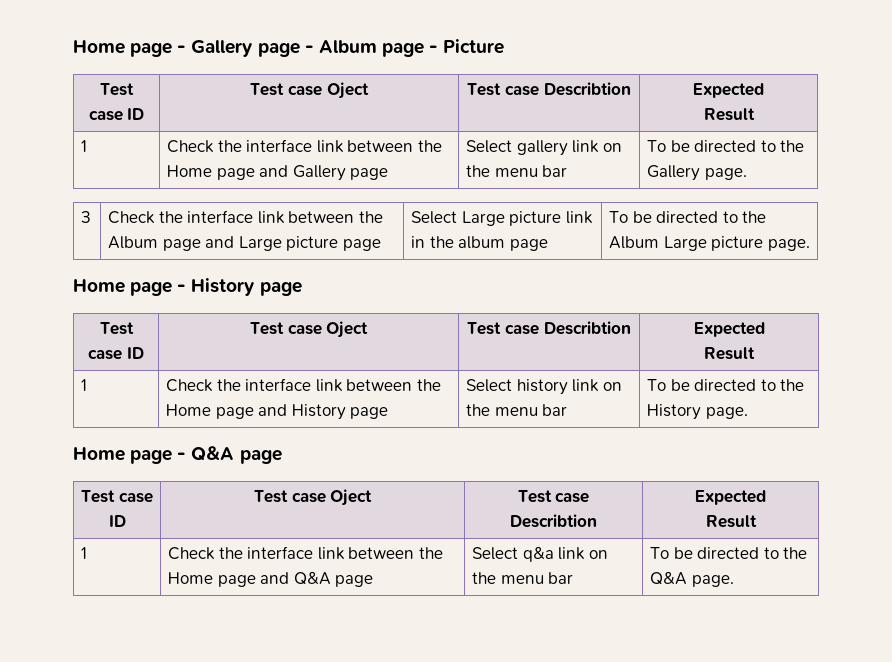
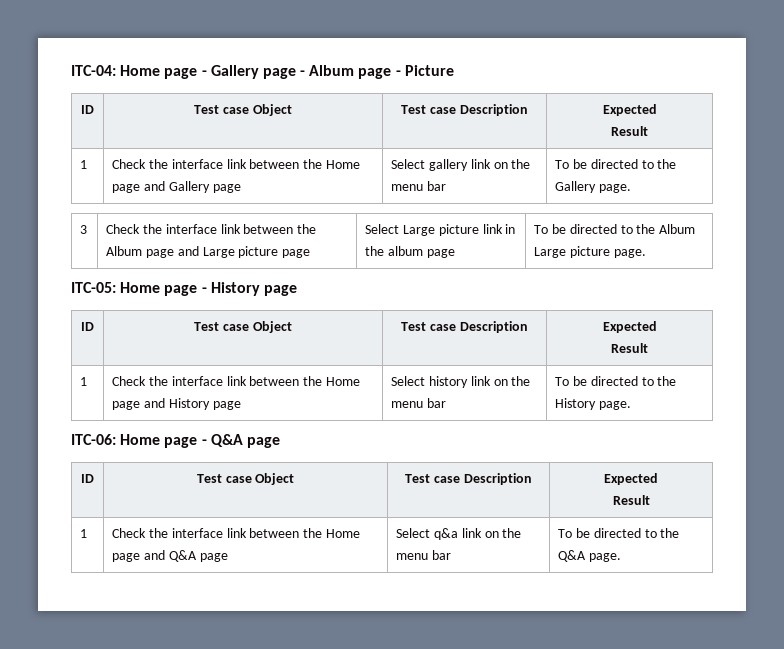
(73, 47) none -> [71,65,116,76] ITC-04:
[100,83,134,96] [88,108,145,121] [250,82,369,99] [467,82,631,96] Test case ID | Test case Oject | Test case Describtion -> [81,105,94,114] [194,104,292,116] [401,104,528,116] ID | Test case Object | Test case Description
(810, 245) none -> [71,282,116,293] ITC-05:
[99,322,134,335] [88,347,144,360] [249,321,369,338] [467,321,631,335] Test case ID | Test case Oject | Test case Describtion -> [81,322,94,331] [194,321,292,333] [401,321,528,333] ID | Test case Object | Test case Description
(748, 413) none -> [71,434,116,445] ITC-06:
[81,490,153,503] [108,515,126,527] [253,489,373,506] [517,490,590,503] [510,514,597,528] Test case ID | Test case Oject | Test case Describtion -> [81,474,94,483] [196,473,295,485] [405,473,532,485] ID | Test case Object | Test case Description

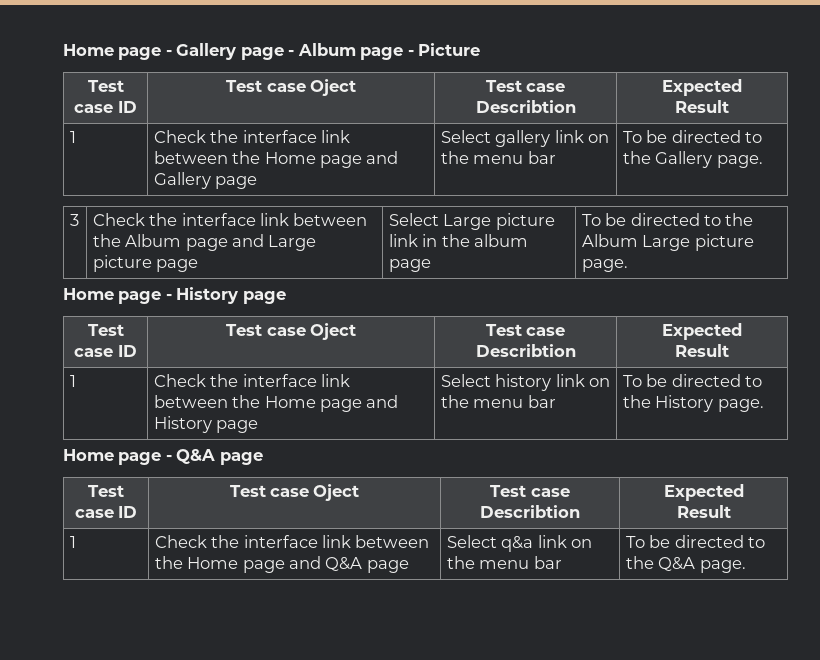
[71,65,116,76] ITC-04: -> (63, 50) none
[81,105,94,114] [194,104,292,116] [401,104,528,116] ID | Test case Object | Test case Description -> [87,80,124,92] [74,101,137,113] [226,79,356,96] [485,80,566,92] [475,100,576,113] Test case ID | Test case Oject | Test case Describtion
[71,282,116,293] ITC-05: -> (628, 265) none
[81,322,94,331] [194,321,292,333] [401,321,528,333] ID | Test case Object | Test case Description -> [87,324,124,336] [74,345,137,357] [226,323,356,340] [485,324,566,336] [475,344,576,357] Test case ID | Test case Oject | Test case Describtion
[71,434,116,445] ITC-06: -> (764, 405) none
[81,474,94,483] [196,473,295,485] [405,473,532,485] ID | Test case Object | Test case Description -> [88,485,124,497] [74,506,138,518] [229,484,360,501] [490,485,570,497] [480,505,580,518] Test case ID | Test case Oject | Test case Describtion

